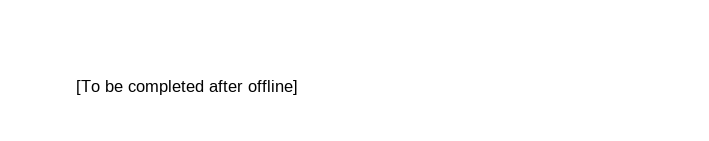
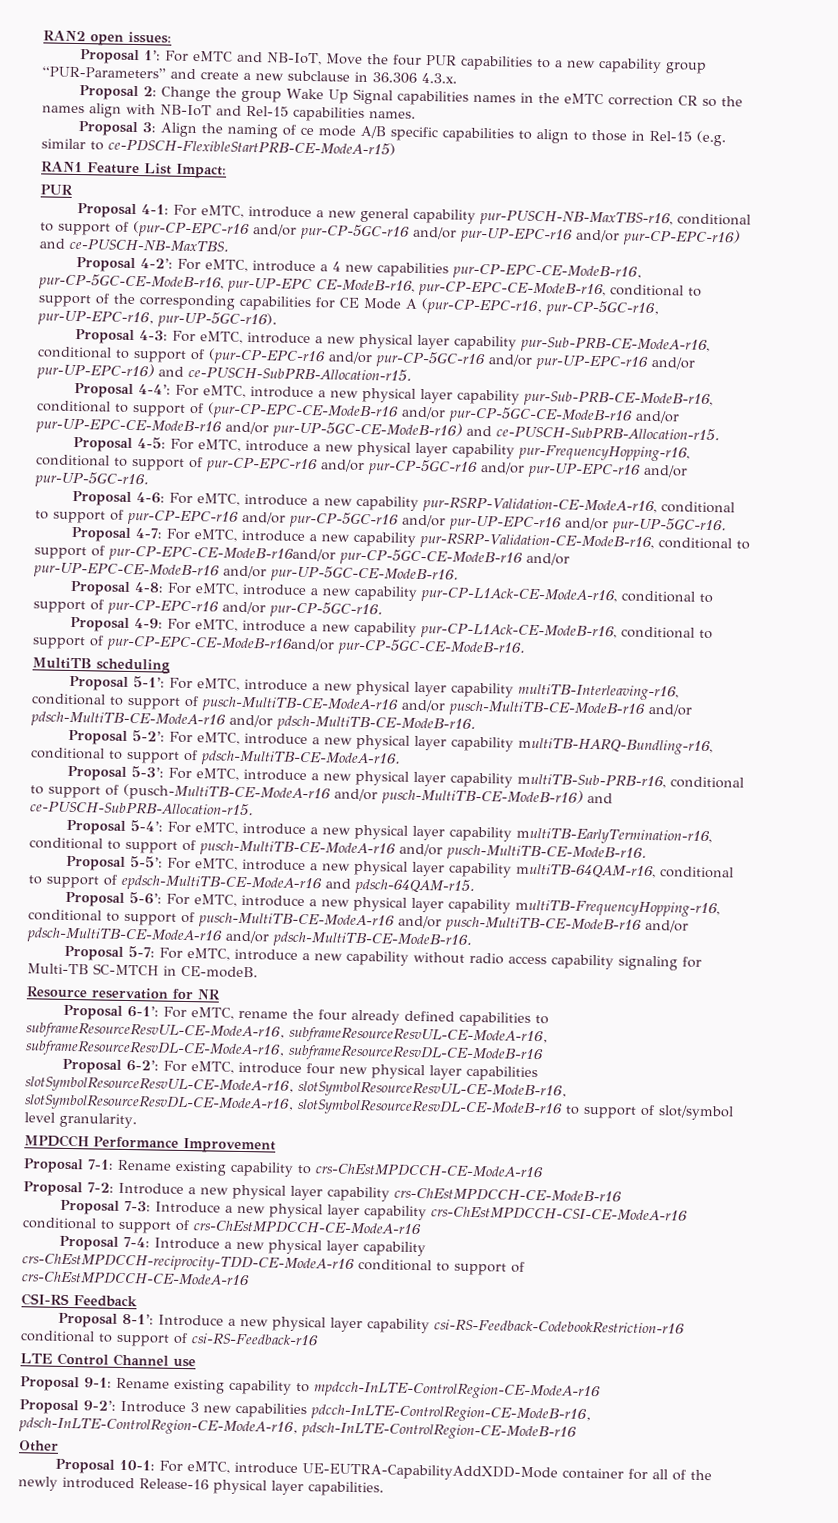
[76,80,298,95] [To be completed after offline] -> [43,30,172,46] [79,49,707,74] [42,66,457,84] [78,85,743,108] [42,103,416,122] [77,121,726,147] [41,138,396,156] [41,161,227,179] [40,184,73,195] [76,203,751,228] [40,220,740,247] [39,238,229,253] [75,256,642,281] [38,273,702,299] [38,293,659,318] [37,310,277,329] [74,328,710,354] [37,346,696,371] [36,362,412,382] [73,382,713,409] [36,400,680,425] [35,418,720,442] [72,436,690,462] [36,454,688,479] [34,471,149,489] [71,490,735,516] [35,509,727,535] [70,526,750,552] [34,545,570,567] [33,562,459,584] [69,580,713,605] [33,599,383,619] [69,616,713,641] [32,635,526,657] [32,657,170,674] [68,675,679,701] [31,693,693,718] [30,711,476,733] [67,729,713,756] [30,747,401,768] [66,765,744,789] [30,783,613,807] [30,800,254,817] [65,819,712,846] [29,837,647,862] [65,855,734,880] [28,874,475,895] [64,891,720,918] [28,909,689,934] [26,927,473,949] [63,945,702,971] [27,963,258,979] [26,986,221,1000] [62,1004,549,1027] [26,1022,548,1046] [25,1040,544,1064] [61,1058,538,1082] [25,1076,567,1100] [24,1094,734,1121] [24,1112,137,1129] [24,1134,276,1154] [23,1158,544,1179] [23,1181,622,1203] [59,1199,688,1222] [22,1217,422,1236] [58,1235,426,1257] [22,1253,525,1276] [21,1271,250,1287] [21,1293,138,1308] [57,1312,685,1335] [20,1330,319,1347] [20,1352,196,1368] [20,1376,601,1401] [19,1399,591,1424] [18,1417,577,1441] [19,1440,59,1452] [54,1458,712,1482] [18,1476,384,1497] RAN2 open issues: // Proposal 1’: For eMTC and NB-IoT, Move the four PUR capabilities to a new capability group “PUR-Parameters” and create a new subclause in 36.306 4.3.x. // Proposal 2: Change the group Wake Up Signal capabilities names in the eMTC correction CR so the names align with NB-IoT and Rel-15 capabilities names. // Proposal 3: Align the naming of ce mode A/B specific capabilities to align to those in Rel-15 (e.g. similar to ce-PDSCH-FlexibleStartPRB-CE-ModeA-r15) // RAN1 Feature List Impact: // PUR // Proposal 4-1: For eMTC, introduce a new general capability pur-PUSCH-NB-MaxTBS-r16, conditional to support of (pur-CP-EPC-r16 and/or pur-CP-5GC-r16 and/or pur-UP-EPC-r16 and/or pur-CP-EPC-r16) and ce-PUSCH-NB-MaxTBS. // Proposal 4-2’: For eMTC, introduce a 4 new capabilities pur-CP-EPC-CE-ModeB-r16, pur-CP-5GC-CE-ModeB-r16, pur-UP-EPC CE-ModeB-r16, pur-CP-EPC-CE-ModeB-r16, conditional to support of the corresponding capabilities for CE Mode A (pur-CP-EPC-r16, pur-CP-5GC-r16, pur-UP-EPC-r16, pur-UP-5GC-r16). // Proposal 4-3: For eMTC, introduce a new physical layer capability pur-Sub-PRB-CE-ModeA-r16, conditional to support of (pur-CP-EPC-r16 and/or pur-CP-5GC-r16 and/or pur-UP-EPC-r16 and/or pur-UP-EPC-r16) and ce-PUSCH-SubPRB-Allocation-r15. // Proposal 4-4’: For eMTC, introduce a new physical layer capability pur-Sub-PRB-CE-ModeB-r16, conditional to support of (pur-CP-EPC-CE-ModeB-r16 and/or pur-CP-5GC-CE-ModeB-r16 and/or pur-UP-EPC-CE-ModeB-r16 and/or pur-UP-5GC-CE-ModeB-r16) and ce-PUSCH-SubPRB-Allocation-r15. // Proposal 4-5: For eMTC, introduce a new physical layer capability pur-FrequencyHopping-r16, conditional to support of pur-CP-EPC-r16 and/or pur-CP-5GC-r16 and/or pur-UP-EPC-r16 and/or pur-UP-5GC-r16. // Proposal 4-6: For eMTC, introduce a new capability pur-RSRP-Validation-CE-ModeA-r16, conditional to support of pur-CP-EPC-r16 and/or pur-CP-5GC-r16 and/or pur-UP-EPC-r16 and/or pur-UP-5GC-r16. // Proposal 4-7: For eMTC, introduce a new capability pur-RSRP-Validation-CE-ModeB-r16, conditional to support of pur-CP-EPC-CE-ModeB-r16and/or pur-CP-5GC-CE-ModeB-r16 and/or pur-UP-EPC-CE-ModeB-r16 and/or pur-UP-5GC-CE-ModeB-r16. // Proposal 4-8: For eMTC, introduce a new capability pur-CP-L1Ack-CE-ModeA-r16, conditional to support of pur-CP-EPC-r16 and/or pur-CP-5GC-r16. // Proposal 4-9: For eMTC, introduce a new capability pur-CP-L1Ack-CE-ModeB-r16, conditional to support of pur-CP-EPC-CE-ModeB-r16and/or pur-CP-5GC-CE-ModeB-r16. // MultiTB scheduling // Proposal 5-1’: For eMTC, introduce a new physical layer capability multiTB-Interleaving-r16, conditional to support of pusch-MultiTB-CE-ModeA-r16 and/or pusch-MultiTB-CE-ModeB-r16 and/or pdsch-MultiTB-CE-ModeA-r16 and/or pdsch-MultiTB-CE-ModeB-r16. // Proposal 5-2’: For eMTC, introduce a new physical layer capability multiTB-HARQ-Bundling-r16, conditional to support of pdsch-MultiTB-CE-ModeA-r16. // Proposal 5-3’: For eMTC, introduce a new physical layer capability multiTB-Sub-PRB-r16, conditional to support of (pusch-MultiTB-CE-ModeA-r16 and/or pusch-MultiTB-CE-ModeB-r16) and ce-PUSCH-SubPRB-Allocation-r15. // Proposal 5-4’: For eMTC, introduce a new physical layer capability multiTB-EarlyTermination-r16, conditional to support of pusch-MultiTB-CE-ModeA-r16 and/or pusch-MultiTB-CE-ModeB-r16. // Proposal 5-5’: For eMTC, introduce a new physical layer capability multiTB-64QAM-r16, conditional to support of epdsch-MultiTB-CE-ModeA-r16 and pdsch-64QAM-r15. // Proposal 5-6’: For eMTC, introduce a new physical layer capability multiTB-FrequencyHopping-r16, conditional to support of pusch-MultiTB-CE-ModeA-r16 and/or pusch-MultiTB-CE-ModeB-r16 and/or pdsch-MultiTB-CE-ModeA-r16 and/or pdsch-MultiTB-CE-ModeB-r16. // Proposal 5-7: For eMTC, introduce a new capability without radio access capability signaling for Multi-TB SC-MTCH in CE-modeB. // Resource reservation for NR // Proposal 6-1’: For eMTC, rename the four already defined capabilities to subframeResourceResvUL-CE-ModeA-r16, subframeResourceResvUL-CE-ModeA-r16, subframeResourceResvDL-CE-ModeA-r16, subframeResourceResvDL-CE-ModeB-r16 // Proposal 6-2’: For eMTC, introduce four new physical layer capabilities slotSymbolResourceResvUL-CE-ModeA-r16, slotSymbolResourceResvUL-CE-ModeB-r16, slotSymbolResourceResvDL-CE-ModeA-r16, slotSymbolResourceResvDL-CE-ModeB-r16 to support of slot/symbol level granularity. // MPDCCH Performance Improvement // Proposal 7-1: Rename existing capability to crs-ChEstMPDCCH-CE-ModeA-r16 // Proposal 7-2: Introduce a new physical layer capability crs-ChEstMPDCCH-CE-ModeB-r16 // Proposal 7-3: Introduce a new physical layer capability crs-ChEstMPDCCH-CSI-CE-ModeA-r16 conditional to support of crs-ChEstMPDCCH-CE-ModeA-r16 // Proposal 7-4: Introduce a new physical layer capability crs-ChEstMPDCCH-reciprocity-TDD-CE-ModeA-r16 conditional to support of crs-ChEstMPDCCH-CE-ModeA-r16 // CSI-RS Feedback // Proposal 8-1’: Introduce a new physical layer capability csi-RS-Feedback-CodebookRestriction-r16 conditional to support of csi-RS-Feedback-r16 // LTE Control Channel use // Proposal 9-1: Rename existing capability to mpdcch-InLTE-ControlRegion-CE-ModeA-r16 // Proposal 9-2’: Introduce 3 new capabilities pdcch-InLTE-ControlRegion-CE-ModeB-r16, pdsch-InLTE-ControlRegion-CE-ModeA-r16, pdsch-InLTE-ControlRegion-CE-ModeB-r16 // Other // Proposal 10-1: For eMTC, introduce UE-EUTRA-CapabilityAddXDD-Mode container for all of the newly introduced Release-16 physical layer capabilities.

